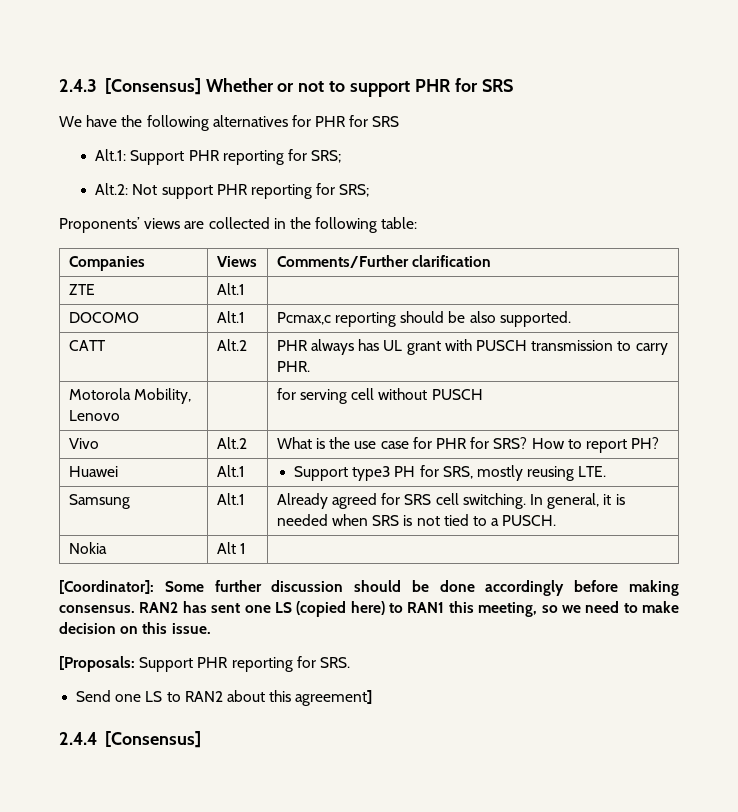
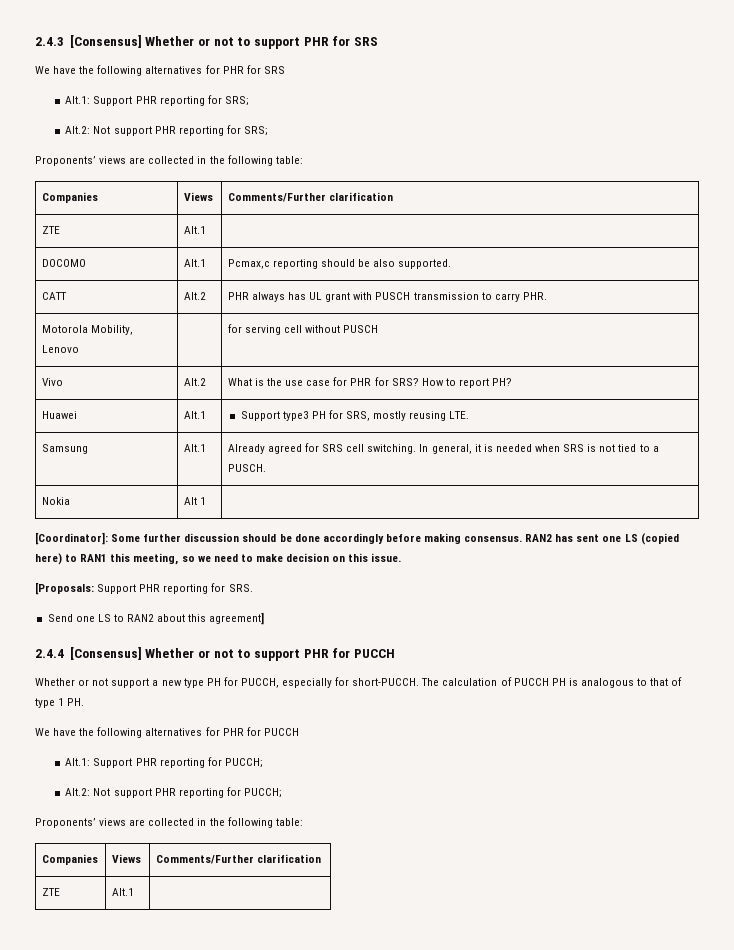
(201, 739) none -> [145,648,395,661] [35,677,683,688] [35,698,85,708] [35,727,299,738] [65,757,263,768] [65,787,282,798] [35,817,303,828] [41,854,98,865] [111,854,141,863] [155,854,321,864] [41,888,60,896] [111,888,134,896] Whether or not to support PHR for PUCCH // Whether or not support a new type PH for PUCCH, especially for short-PUCCH. The calculation of PUCCH PH is analogous to that of type 1 PH. // We have the following alternatives for PHR for PUCCH // Alt.1: Support PHR reporting for PUCCH; // Alt.2: Not support PHR reporting for PUCCH; // Proponents’ views are collected in the following table: // Companies | Views | Comments/Further clarification // ZTE | Alt.1 |

